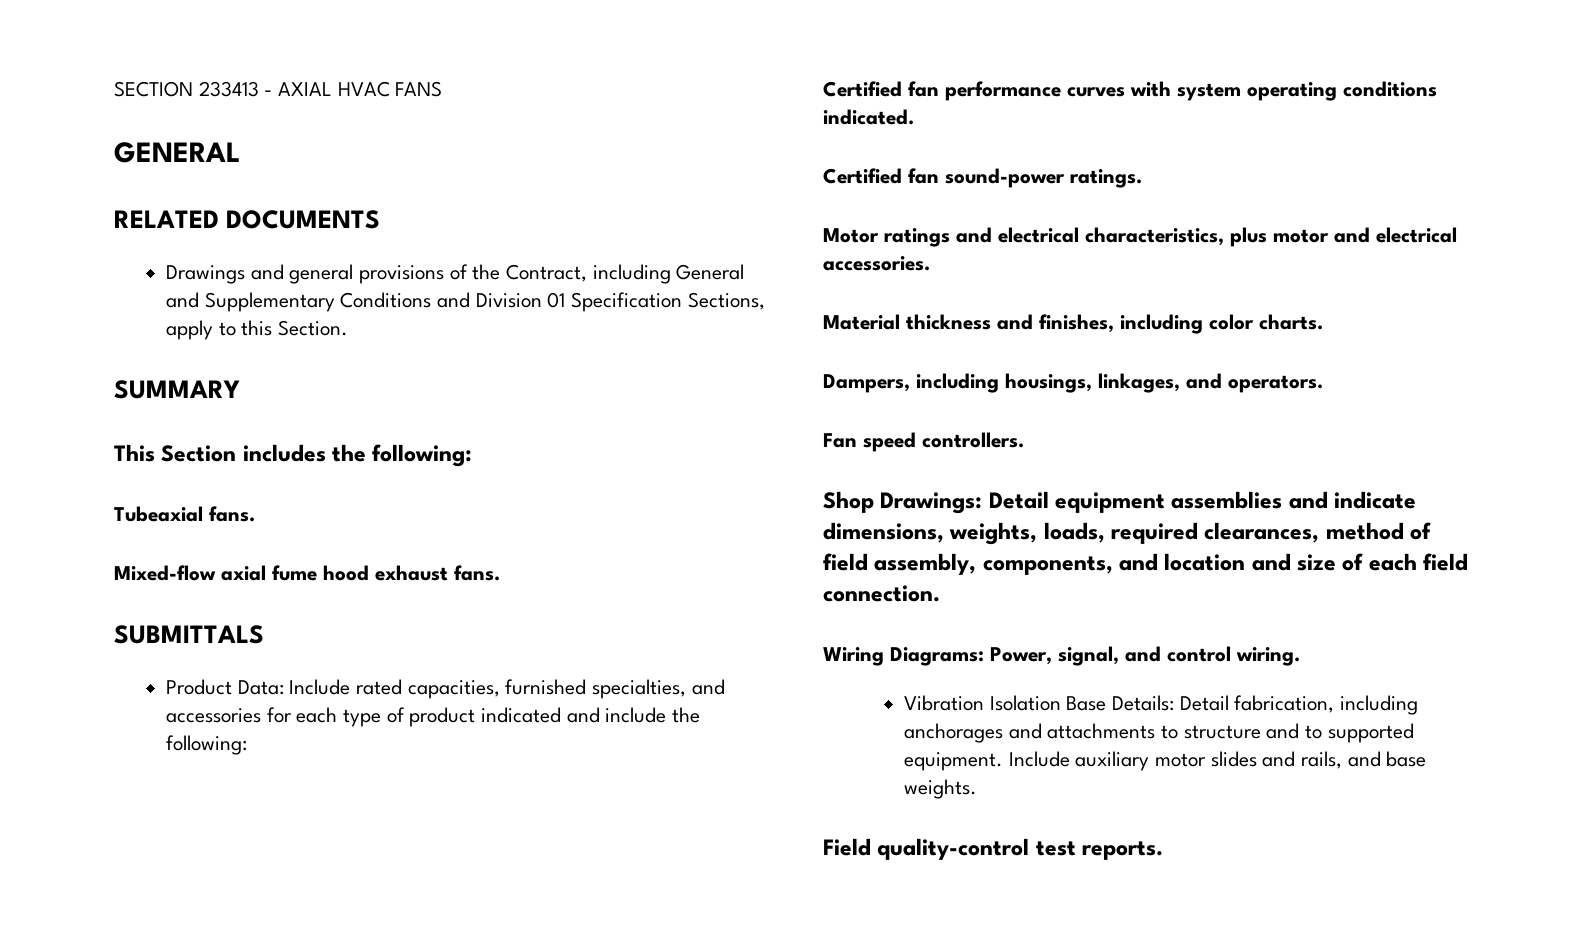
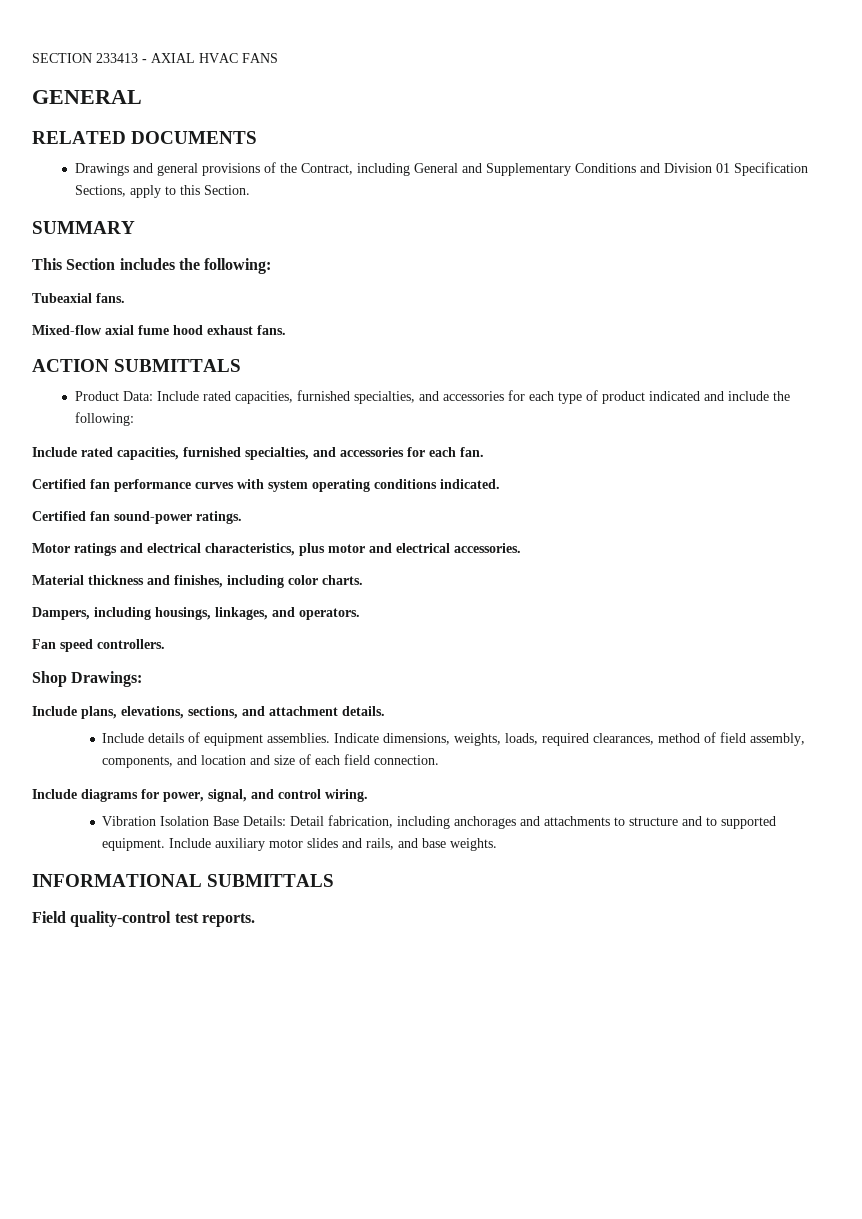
(500, 573) none -> [32,359,109,372] ACTION
(248, 745) none -> [32,447,484,460] // Include rated capacities, furnished specialties, and accessories for each fan.
[988,491,1417,513] Detail equipment assemblies and indicate -> [32,706,385,719] [102,732,380,746] // Include plans, elevations, sections, and attachment details. // Include details of equipment assemblies. Indicate
[823,647,1052,666] Wiring Diagrams: Power, -> [32,789,204,802] Include diagrams for power,
(977, 789) none -> [32,874,335,887] // INFORMATIONAL SUBMITTALS

